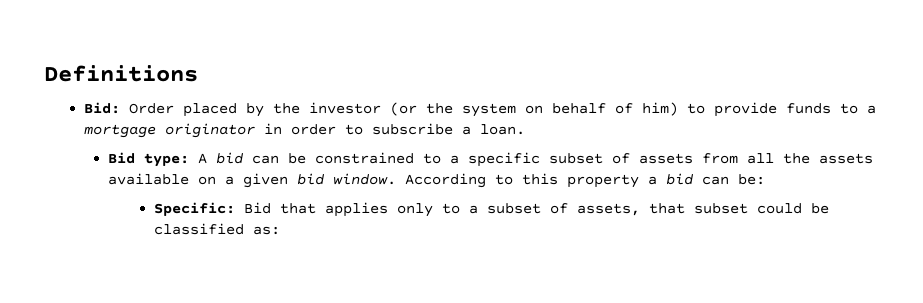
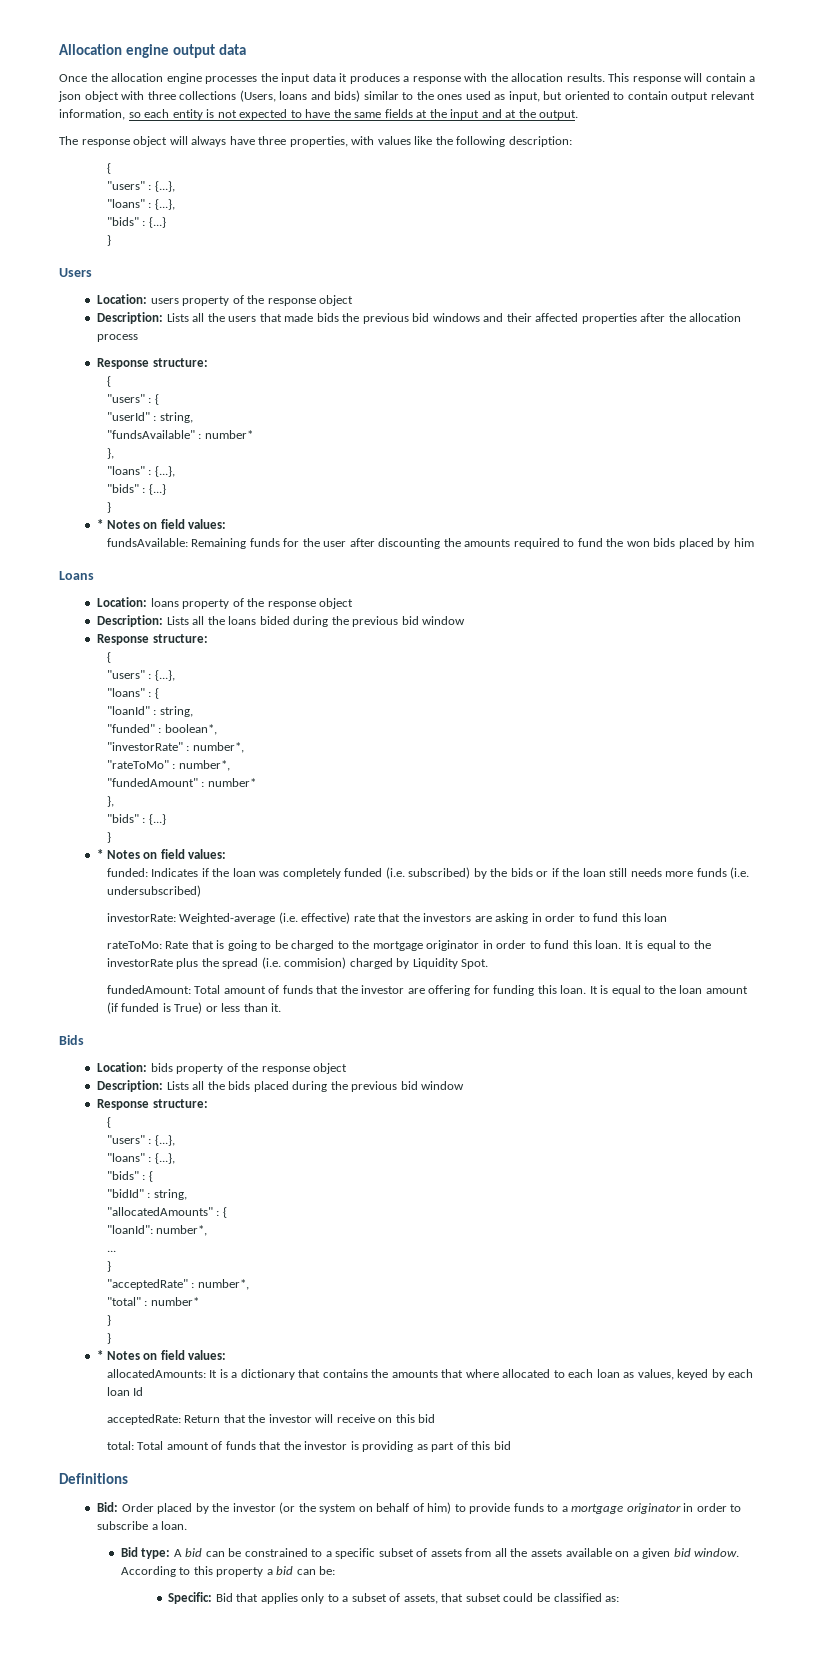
(44, 73) none -> [59,44,246,58] [59,73,756,84] [58,90,755,102] [59,109,579,120] [59,136,572,147] [106,163,111,174] [106,181,175,192] [106,199,175,210] [106,217,166,228] [106,235,111,246] [59,268,92,277] [97,294,354,306] [97,312,742,324] [97,334,139,342] [97,358,208,369] [106,376,111,387] [106,394,159,405] [106,412,193,423] [106,430,253,439] [106,448,114,459] [106,466,175,477] [106,484,166,495] [106,502,111,513] [97,519,227,529] [106,538,754,549] [59,571,94,580] [97,597,354,609] [97,615,466,627] [97,634,208,645] [106,652,111,663] [106,670,175,681] [106,688,159,699] [106,706,193,717] [106,724,217,735] [106,742,244,753] [106,760,230,771] [106,778,256,787] [106,796,114,807] [106,814,166,825] [106,832,111,843] [97,849,227,859] [106,867,750,879] [106,885,201,897] [106,912,668,924] [106,940,711,951] [106,957,489,969] [106,985,748,996] [106,1002,282,1014] [59,1035,84,1045] [97,1062,348,1074] [97,1080,465,1092] [97,1099,208,1110] [106,1117,111,1128] [106,1135,175,1146] [106,1153,175,1164] [106,1171,153,1182] [106,1189,187,1200] [106,1207,227,1218] [106,1225,208,1236] [106,1250,116,1252] [106,1261,111,1272] [106,1279,249,1290] [106,1297,199,1306] [106,1315,111,1326] [106,1333,111,1344] [97,1350,227,1360] [106,1369,754,1380] [106,1387,144,1396] [106,1414,436,1425] [106,1441,511,1452] Allocation engine output data // Once the allocation engine processes the input data it produces a response with the allocation results. This response will contain a json object with three collections (Users, loans and bids) similar to the ones used as input, but oriented to contain output relevant information, so each entity is not expected to have the same fields at the input and at the output. // The response object will always have three properties, with values like the following description: // { // "users" : {...}, // "loans" : {...}, // "bids" : {...} // } // Users // Location: users property of the response object // Description: Lists all the users that made bids the previous bid windows and their affected properties after the allocation process // Response structure: // { // "users" : { // "userId" : string, // "fundsAvailable" : number* // }, // "loans" : {...}, // "bids" : {...} // } // * Notes on field values: // fundsAvailable: Remaining funds for the user after discounting the amounts required to fund the won bids placed by him // Loans // Location: loans property of the response object // Description: Lists all the loans bided during the previous bid window // Response structure: // { // "users" : {...}, // "loans" : { // "loanId" : string, // "funded" : boolean*, // "investorRate" : number*, // "rateToMo" : number*, // "fundedAmount" : number* // }, // "bids" : {...} // } // * Notes on field values: // funded: Indicates if the loan was completely funded (i.e. subscribed) by the bids or if the loan still needs more funds (i.e. undersubscribed) // investorRate: Weighted-average (i.e. effective) rate that the investors are asking in order to fund this loan // rateToMo: Rate that is going to be charged to the mortgage originator in order to fund this loan. It is equal to the investorRate plus the spread (i.e. commision) charged by Liquidity Spot. // fundedAmount: Total amount of funds that the investor are offering for funding this loan. It is equal to the loan amount (if funded is True) or less than it. // Bids // Location: bids property of the response object // Description: Lists all the bids placed during the previous bid window // Response structure: // { // "users" : {...}, // "loans" : {...}, // "bids" : { // "bidId" : string, // "allocatedAmounts" : { // "loanId": number*, // ... // } // "acceptedRate" : number*, // "total" : number* // } // } // * Notes on field values: // allocatedAmounts: It is a dictionary that contains the amounts that where allocated to each loan as values, keyed by each loan Id // acceptedRate: Return that the investor will receive on this bid // total: Total amount of funds that the investor is providing as part of this bid //

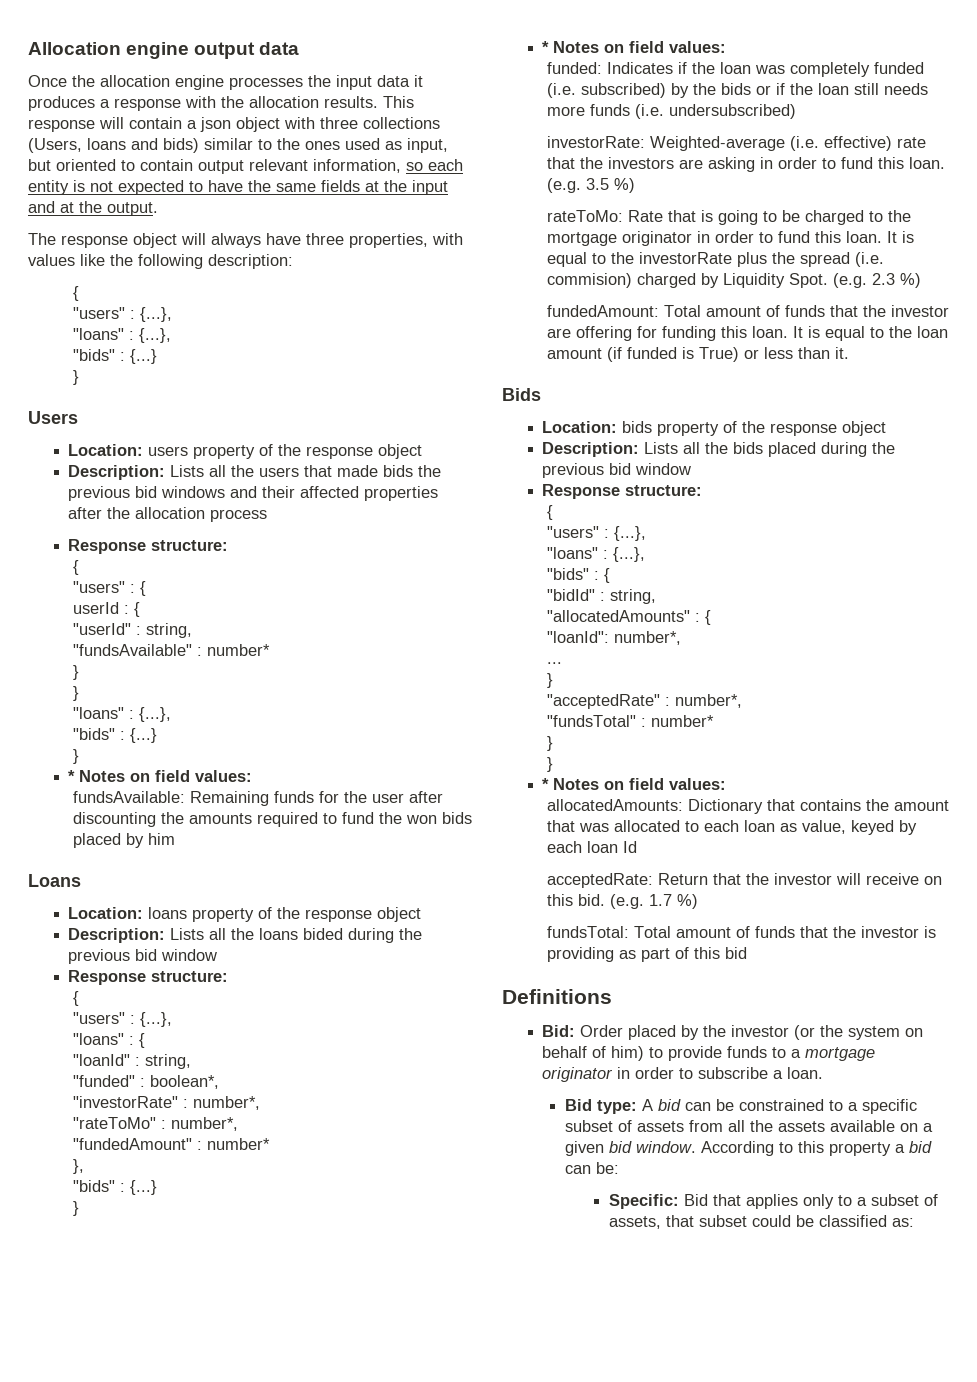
(159, 399) none -> [72,602,140,617] // userId : {
[106,448,114,459] }, -> [72,665,79,680] [72,686,79,701] } // }
[644,913,668,922] loan -> [908,157,945,169] [546,178,635,193] loan. (e.g. 3.5 %)
(489, 964) none -> [832,273,921,288] (e.g. 2.3 %)
[106,1297,141,1306] "total" -> [546,715,636,727] "fundsTotal"
[209,1369,499,1380] It is a dictionary that contains the amounts that where -> [687,799,949,814] [546,820,609,832] Dictionary that contains the amount that was
[637,1369,674,1380] values, -> [801,820,846,834] value,
[418,1414,436,1423] [106,1441,134,1450] bid // total: -> [577,894,698,909] [546,926,629,938] bid. (e.g. 1.7 %) // fundsTotal:

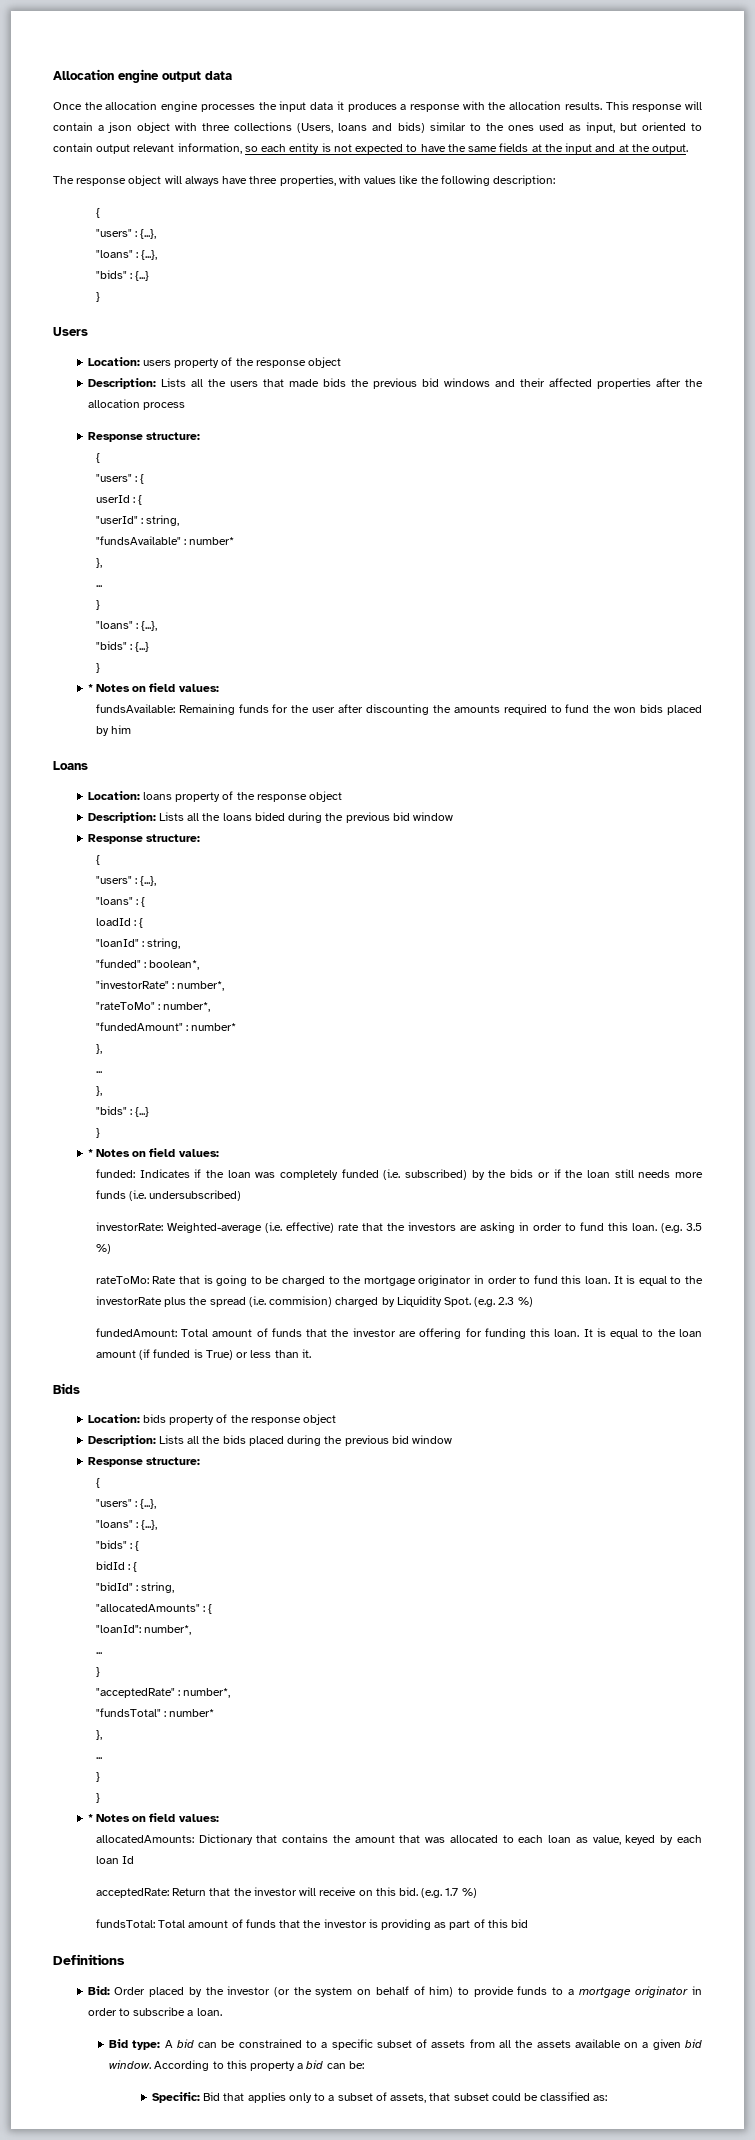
[72,665,79,680] } -> [95,558,102,568] [95,585,102,587] }, // ...
(145, 1040) none -> [95,918,144,928] // loadId : {
(84, 1166) none -> [95,1071,102,1073] [95,1086,102,1096] // ... // },
(610, 575) none -> [95,1561,138,1572] // bidId : {
(714, 721) none -> [95,1730,102,1740] [95,1757,102,1759] // }, // ...

